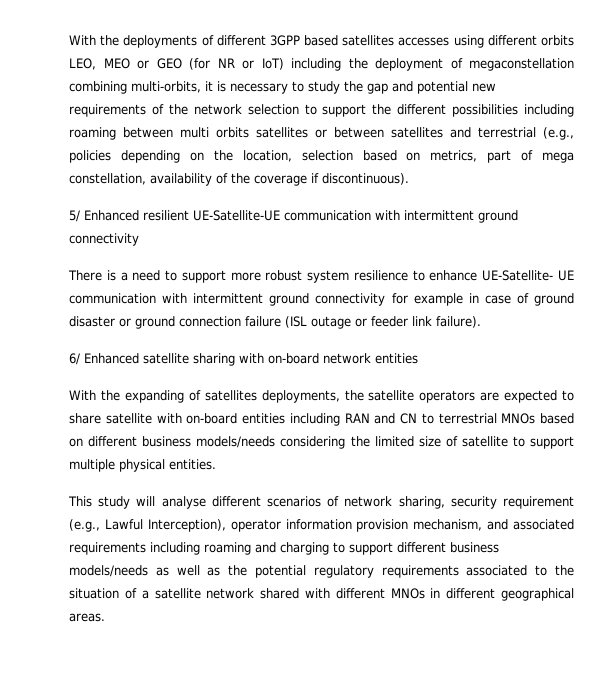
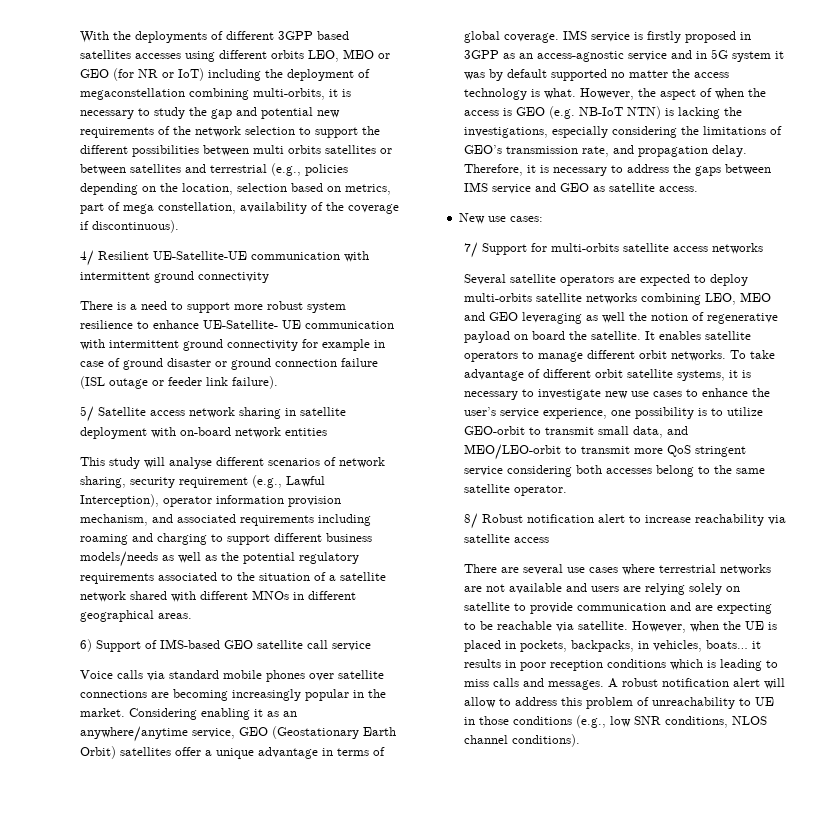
[523,104,574,117] [69,127,117,140] including roaming -> (199, 151) none
[69,210,190,222] 5/ Enhanced resilient -> [79,250,149,266] 4/ Resilient
[69,353,419,366] [69,390,575,403] [69,413,574,426] [69,436,574,449] [69,459,217,472] 6/ Enhanced satellite sharing with on-board network entities // With the expanding of satellites deployments, the satellite operators are expected to share satellite with on-board entities including RAN and CN to terrestrial MNOs based on different business models/needs considering the limited size of satellite to support multiple physical entities. -> [79,406,346,422] [79,427,327,439] 5/ Satellite access network sharing in satellite deployment with on-board network entities
(106, 617) none -> [79,639,371,652] [79,670,384,682] [79,689,386,701] [79,708,297,720] [79,726,396,742] [79,746,385,759] [463,30,751,43] [463,49,784,62] [463,69,729,81] [463,88,766,100] [463,106,742,119] [463,126,782,138] [463,145,747,157] [463,164,771,176] [463,182,698,194] [458,213,543,224] [463,242,763,258] [463,274,748,286] [463,292,771,305] [463,312,778,324] [463,331,751,343] [463,350,775,362] [463,369,751,381] [463,388,770,400] [463,407,763,419] [463,426,688,438] [463,444,746,460] [463,465,765,477] [463,484,567,496] [463,513,786,529] [463,534,549,543] [463,564,771,575] [463,583,740,595] [463,602,772,614] [463,621,777,633] [463,640,761,652] [463,659,778,671] [463,678,785,690] [463,697,774,709] [463,715,767,728] [463,734,580,747] // 6) Support of IMS-based GEO satellite call service // Voice calls via standard mobile phones over satellite connections are becoming increasingly popular in the market. Considering enabling it as an anywhere/anytime service, GEO (Geostationary Earth Orbit) satellites offer a unique advantage in terms of global coverage. IMS service is firstly proposed in 3GPP as an access-agnostic service and in 5G system it was by default supported no matter the access technology is what. However, the aspect of when the access is GEO (e.g. NB-IoT NTN) is lacking the investigations, especially considering the limitations of GEO’s transmission rate, and propagation delay. Therefore, it is necessary to address the gaps between IMS service and GEO as satellite access. // New use cases: // 7/ Support for multi-orbits satellite access networks // Several satellite operators are expected to deploy multi-orbits satellite networks combining LEO, MEO and GEO leveraging as well the notion of regenerative payload on board the satellite. It enables satellite operators to manage different orbit networks. To take advantage of different orbit satellite systems, it is necessary to investigate new use cases to enhance the user’s service experience, one possibility is to utilize GEO-orbit to transmit small data, and MEO/LEO-orbit to transmit more QoS stringent service considering both accesses belong to the same satellite operator. // 8/ Robust notification alert to increase reachability via satellite access // There are several use cases where terrestrial networks are not available and users are relying solely on satellite to provide communication and are expecting to be reachable via satellite. However, when the UE is placed in pockets, backpacks, in vehicles, boats… it results in poor reception conditions which is leading to miss calls and messages. A robust notification alert will allow to address this problem of unreachability to UE in those conditions (e.g., low SNR conditions, NLOS channel conditions).

